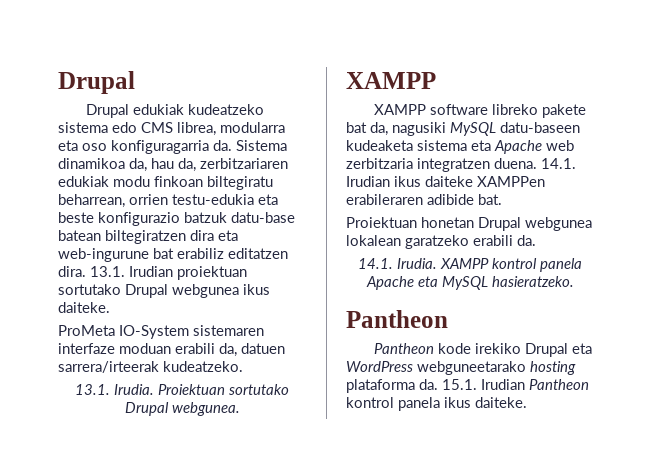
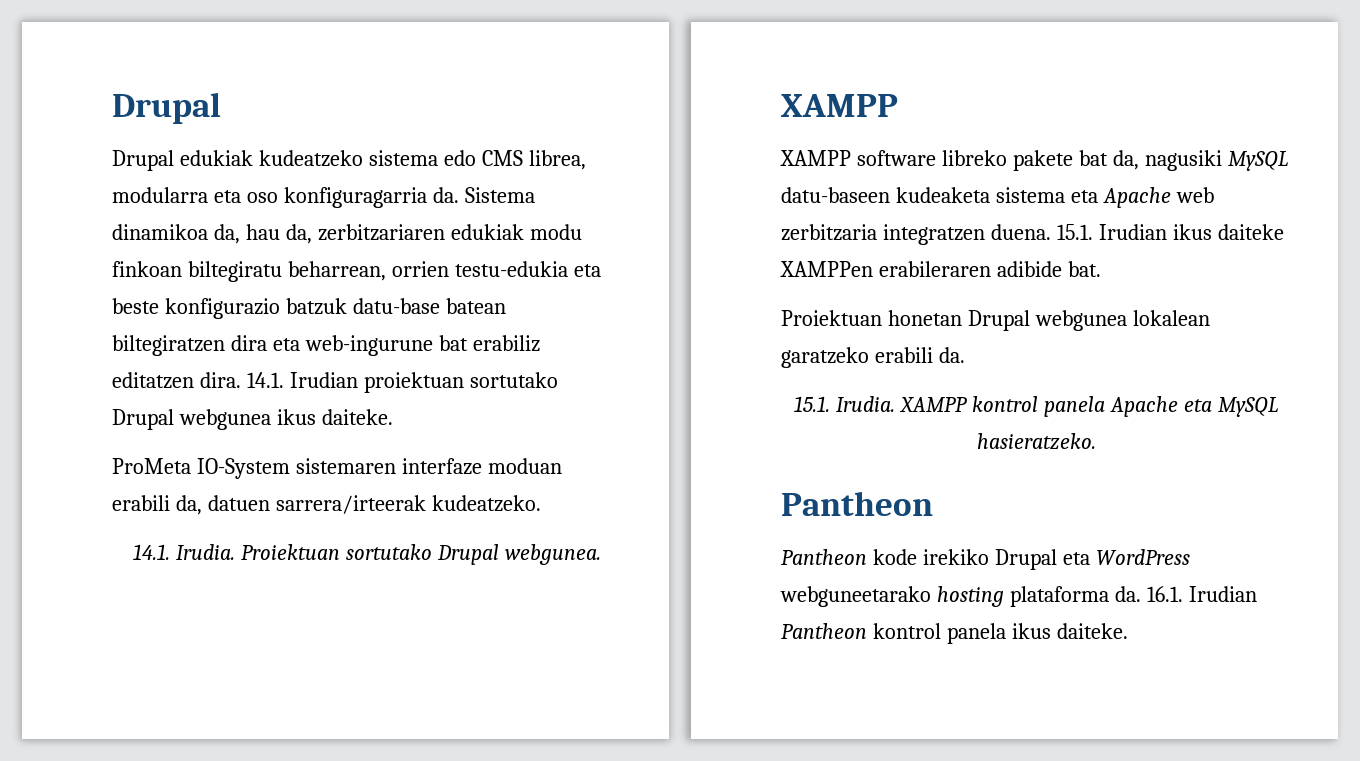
[90,266,125,277] 13.1. -> [246,372,284,388] 14.1.
[75,384,110,395] 13.1. -> [133,544,171,560] 14.1.
[541,158,576,169] 14.1. -> [1056,224,1093,240] 15.1.
[358,258,393,269] 14.1. -> [794,396,831,412] 15.1.
[442,379,477,390] 15.1. -> [1146,586,1183,602] 16.1.

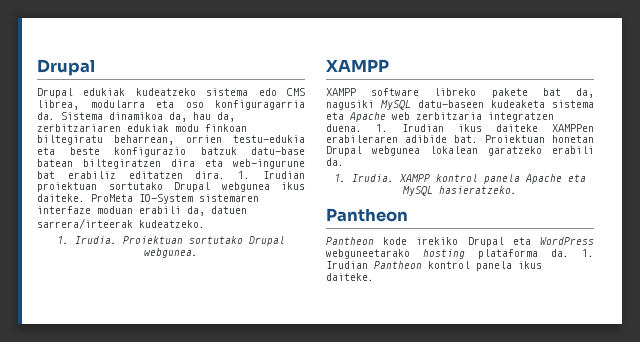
[246,372,284,388] 14.1. -> [238,171,251,179] 1.
(393, 417) // -> (85, 198) none
[133,544,171,560] 14.1. -> [57,236,69,244] 1.
[1056,224,1093,240] 15.1. -> [376,124,388,132] 1.
(1101, 269) // -> (478, 139) none
[794,396,831,412] 15.1. -> [334,174,346,182] 1.
[1146,586,1183,602] 16.1. -> [582,249,594,257] 1.

